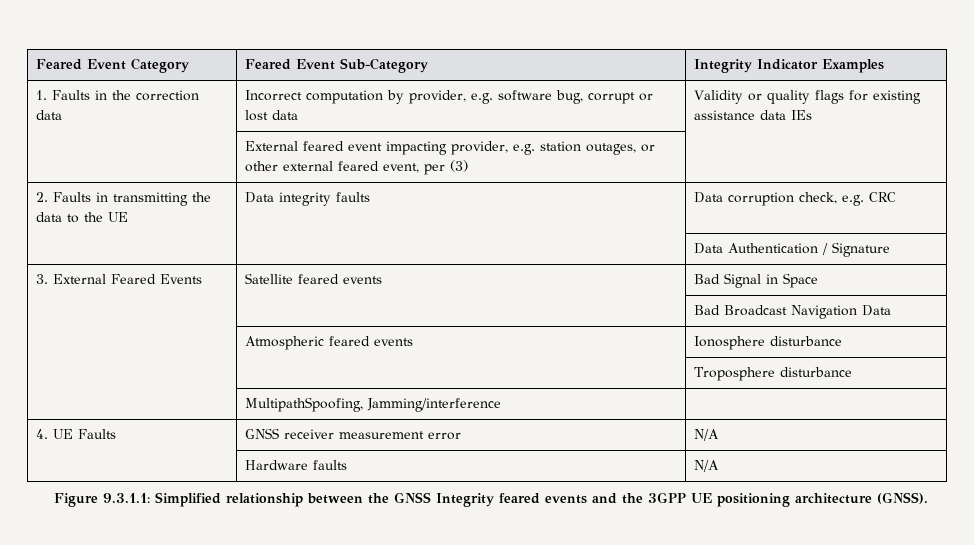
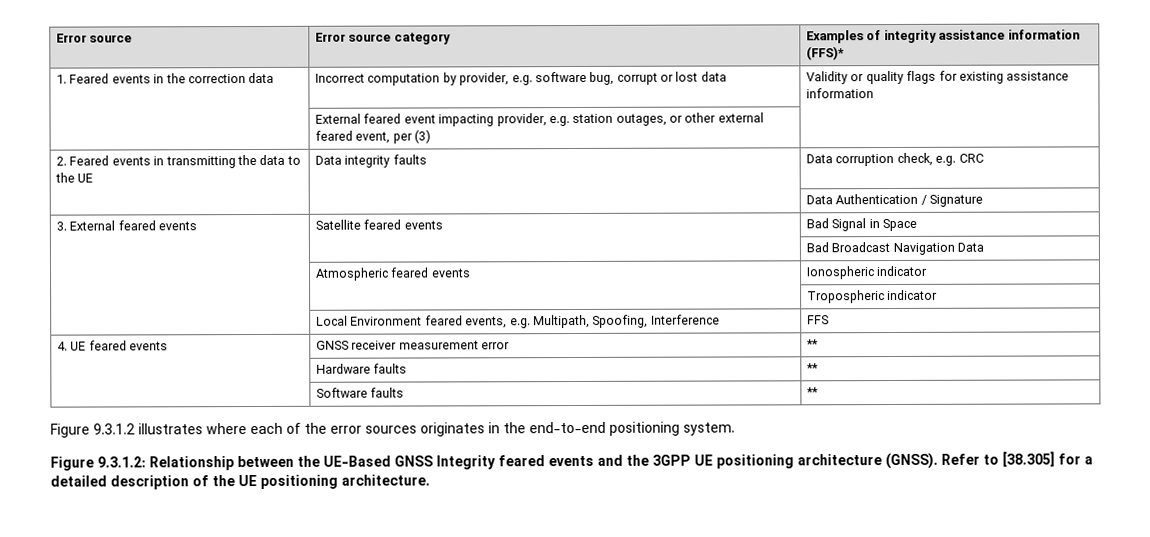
[35,58,189,73] [244,58,428,73] [693,59,884,73] Feared Event Category | Feared Event Sub-Category | Integrity Indicator Examples -> [56,33,133,43] [315,32,451,45] [806,29,1080,44] [806,46,846,61] Error source | Error source category | Examples of integrity assistance information (FFS)*
[51,90,90,100] Faults -> [69,73,151,84] Feared events
[759,110,812,120] data IEs -> [806,88,875,99] information
[52,192,91,202] Faults -> [69,155,151,166] Feared events
[110,274,202,284] Feared Events -> [117,220,198,231] feared events
[693,336,842,350] [693,367,852,381] [244,397,501,412] Ionosphere disturbance // | | Troposphere disturbance // | MultipathSpoofing, Jamming/interference | -> [806,265,929,280] [807,289,939,304] [316,314,720,329] [807,315,830,325] Ionospheric indicator // | | Tropospheric indicator // | Local Environment feared events, e.g. Multipath, Spoofing, Interference | FFS
[77,429,116,439] Faults -> [88,340,169,351] feared events
[693,429,719,441] N/A -> [806,339,820,349] **
[693,460,719,472] [54,492,304,507] N/A // Figure 9.3.1.1: Simplified relationship -> [806,363,820,373] [316,387,405,398] [806,387,820,397] [50,421,735,438] [50,456,234,471] ** // | Software faults | ** // Figure 9.3.1.2 illustrates where each of the error sources originates in the end-to-end positioning system. // Figure 9.3.1.2: Relationship
(390, 498) none -> [323,455,391,467] UE-Based
(929, 498) none -> [941,451,1093,467] [50,474,430,490] Refer to [38.305] for a detailed description of the UE positioning architecture.

